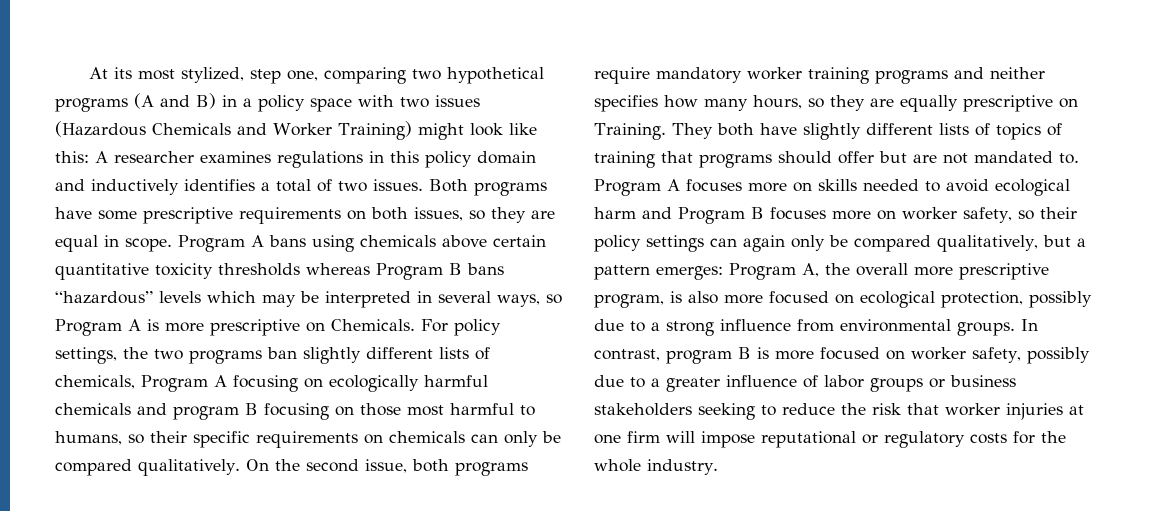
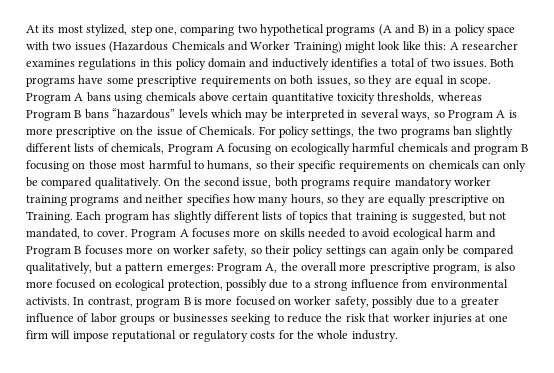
[218,263,300,276] thresholds -> [377,92,435,103] thresholds,
(325, 327) none -> [136,126,197,136] the issue of
[671,123,797,139] They both have -> [76,211,171,223] Each program has
[1046,123,1062,136] [594,151,1079,168] of training that programs should offer but are not mandated to. -> [331,211,507,223] [26,228,128,239] that training is suggested, but not mandated, to cover.
[957,322,1015,336] groups. -> [26,297,70,305] activists.
[950,375,1016,387] [594,403,692,416] business stakeholders -> [172,313,228,323] businesses

